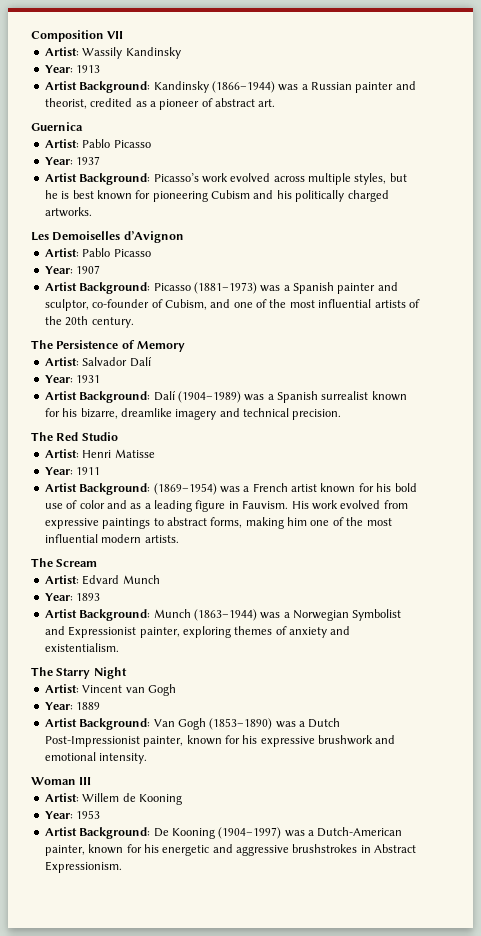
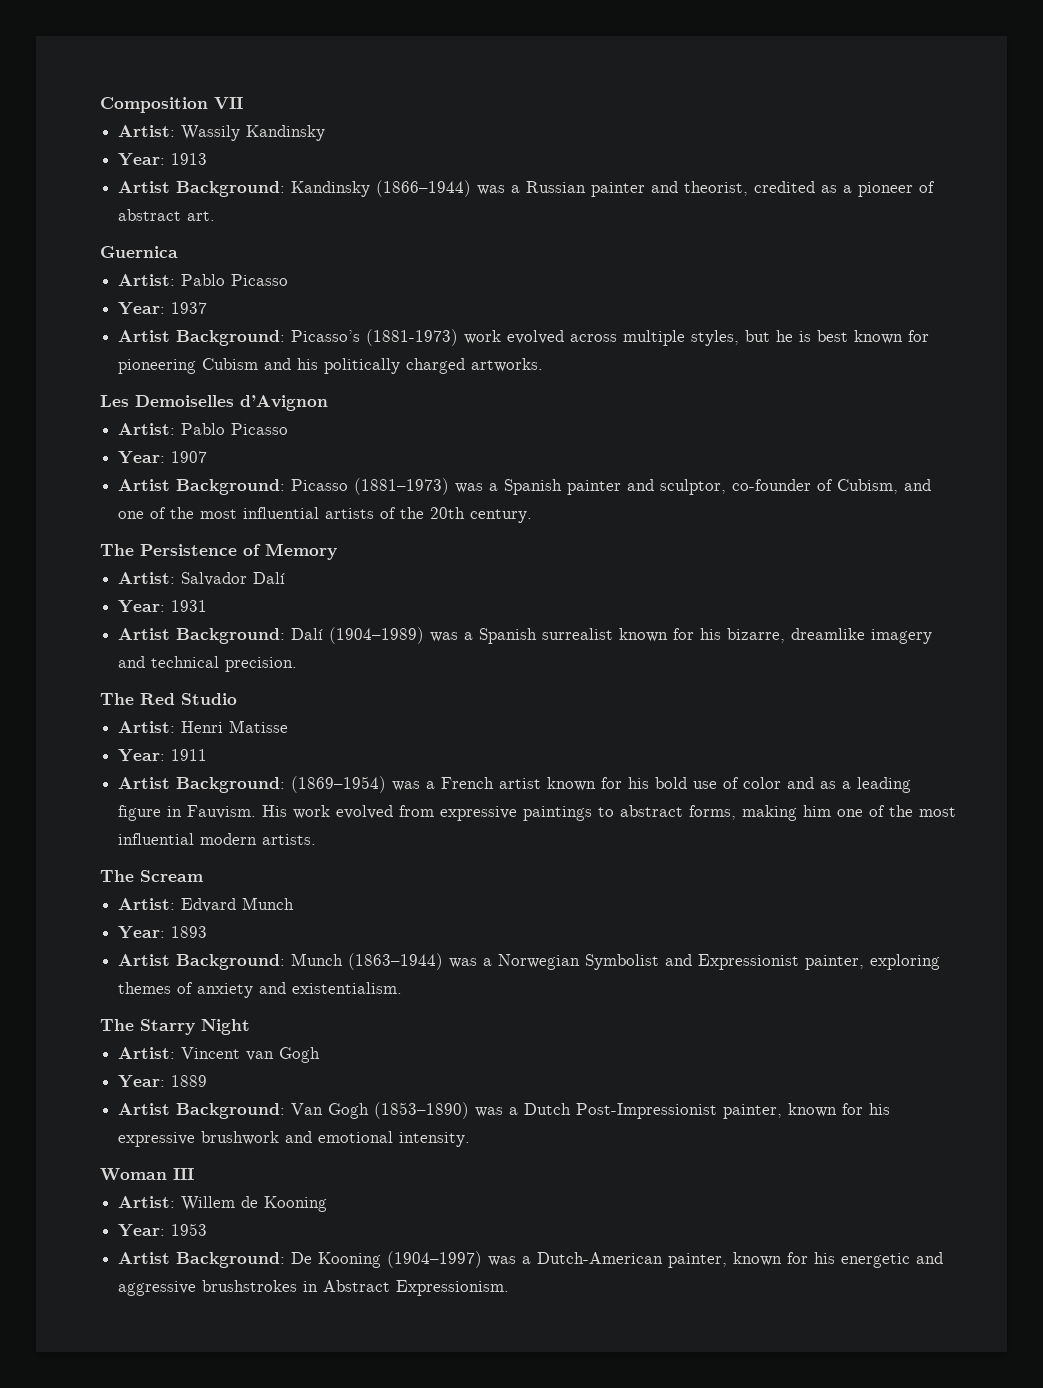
(199, 177) none -> [366,329,459,346] (1881-1973)

